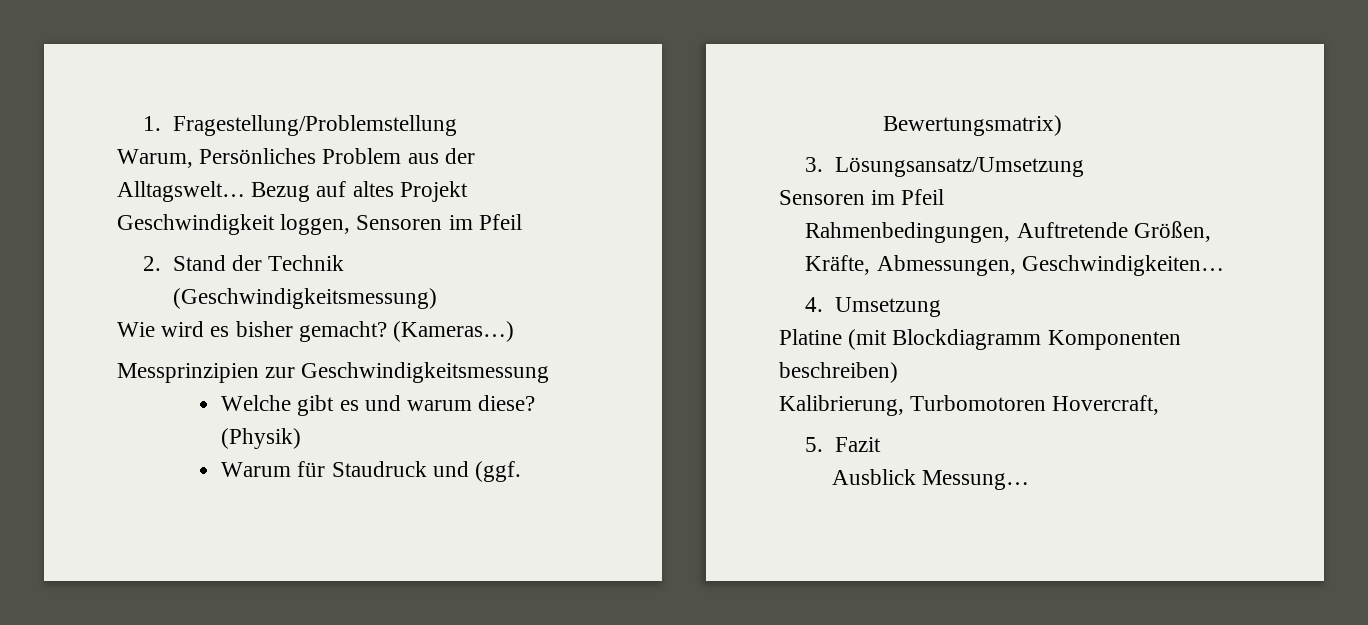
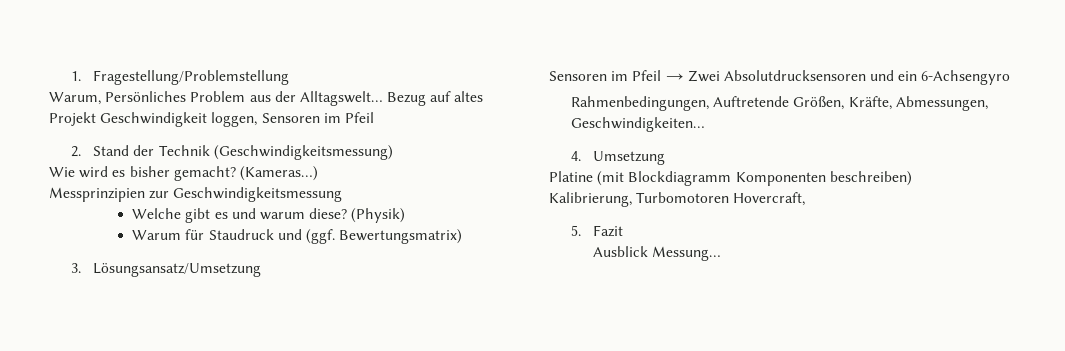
(945, 197) none -> [665,70,1011,85] → Zwei Absolutdrucksensoren und ein 6-Achsengyro

